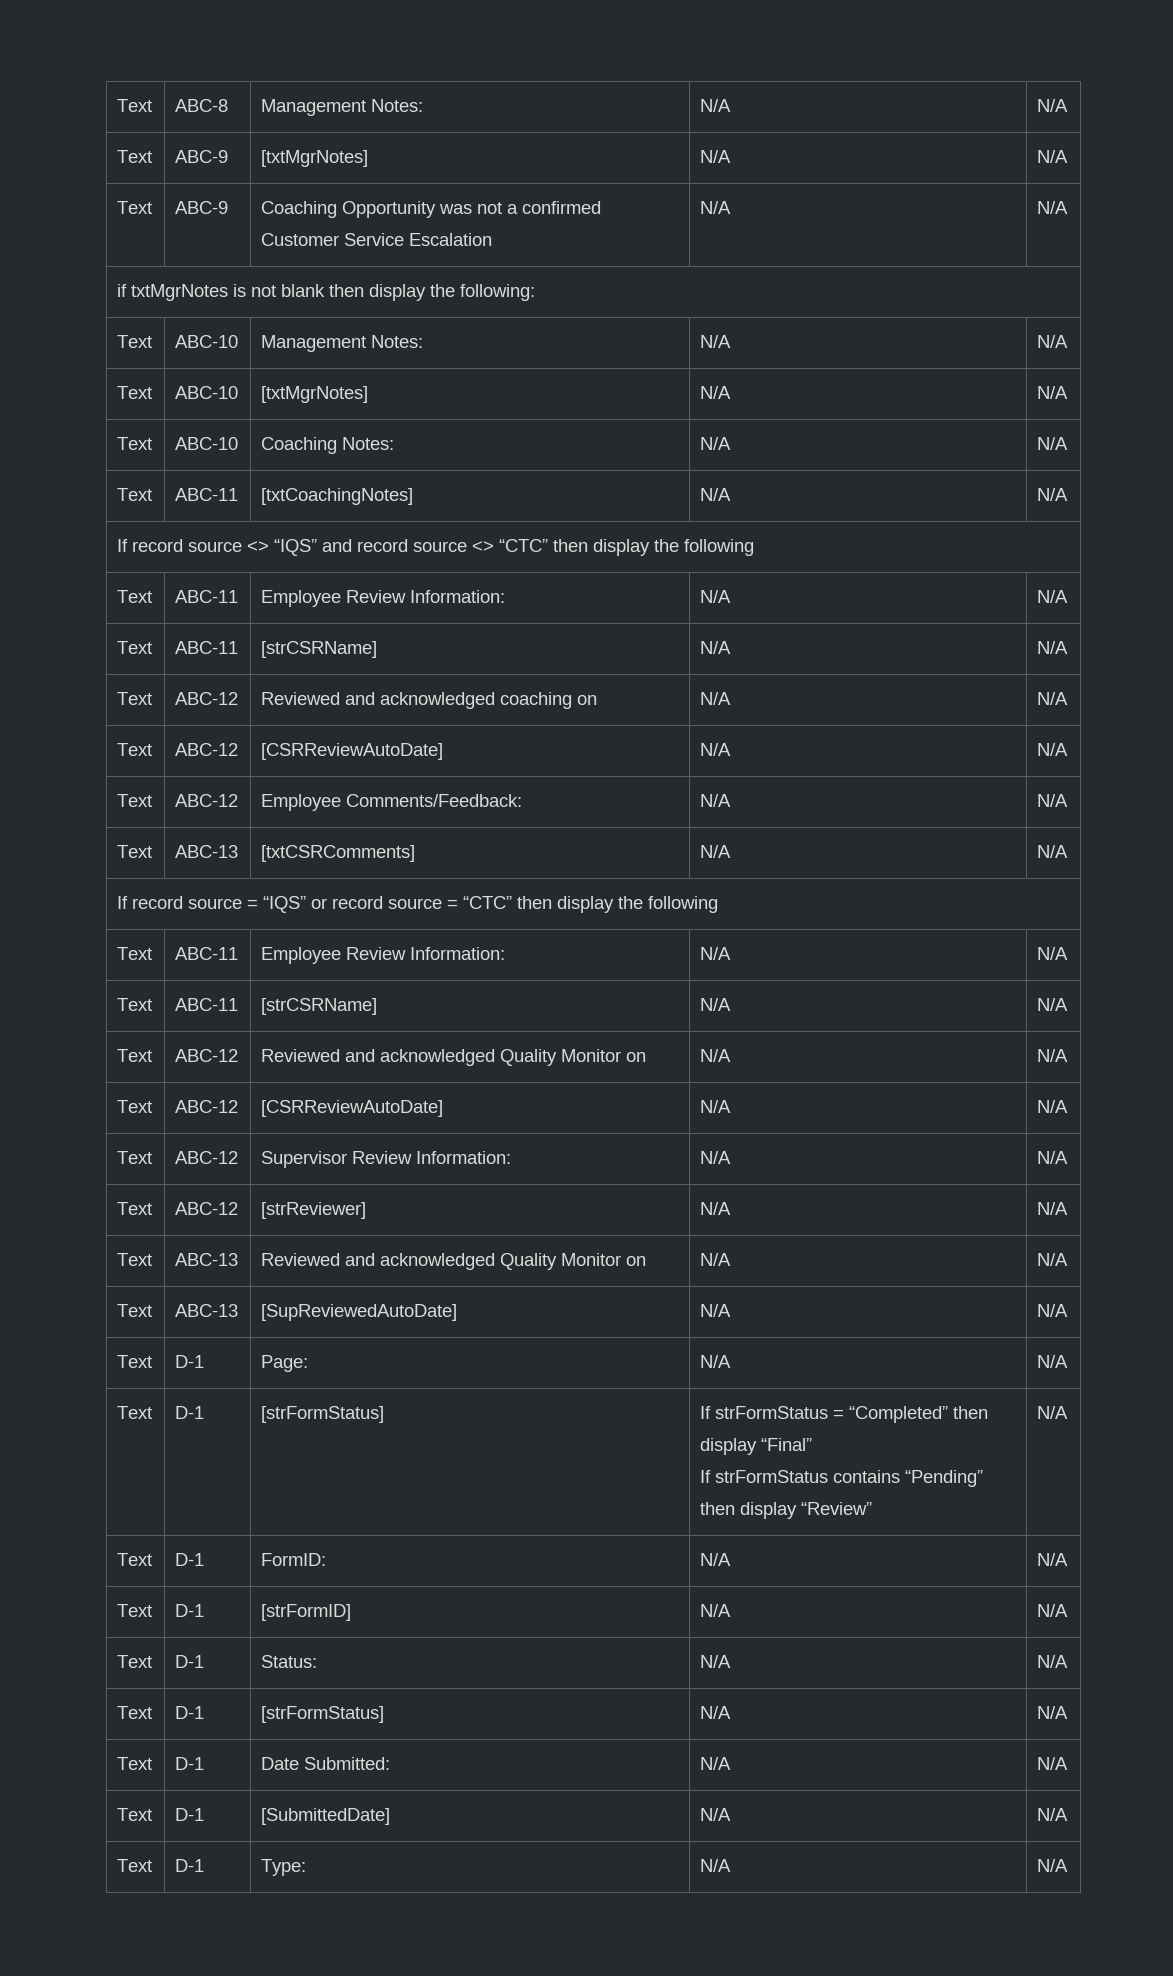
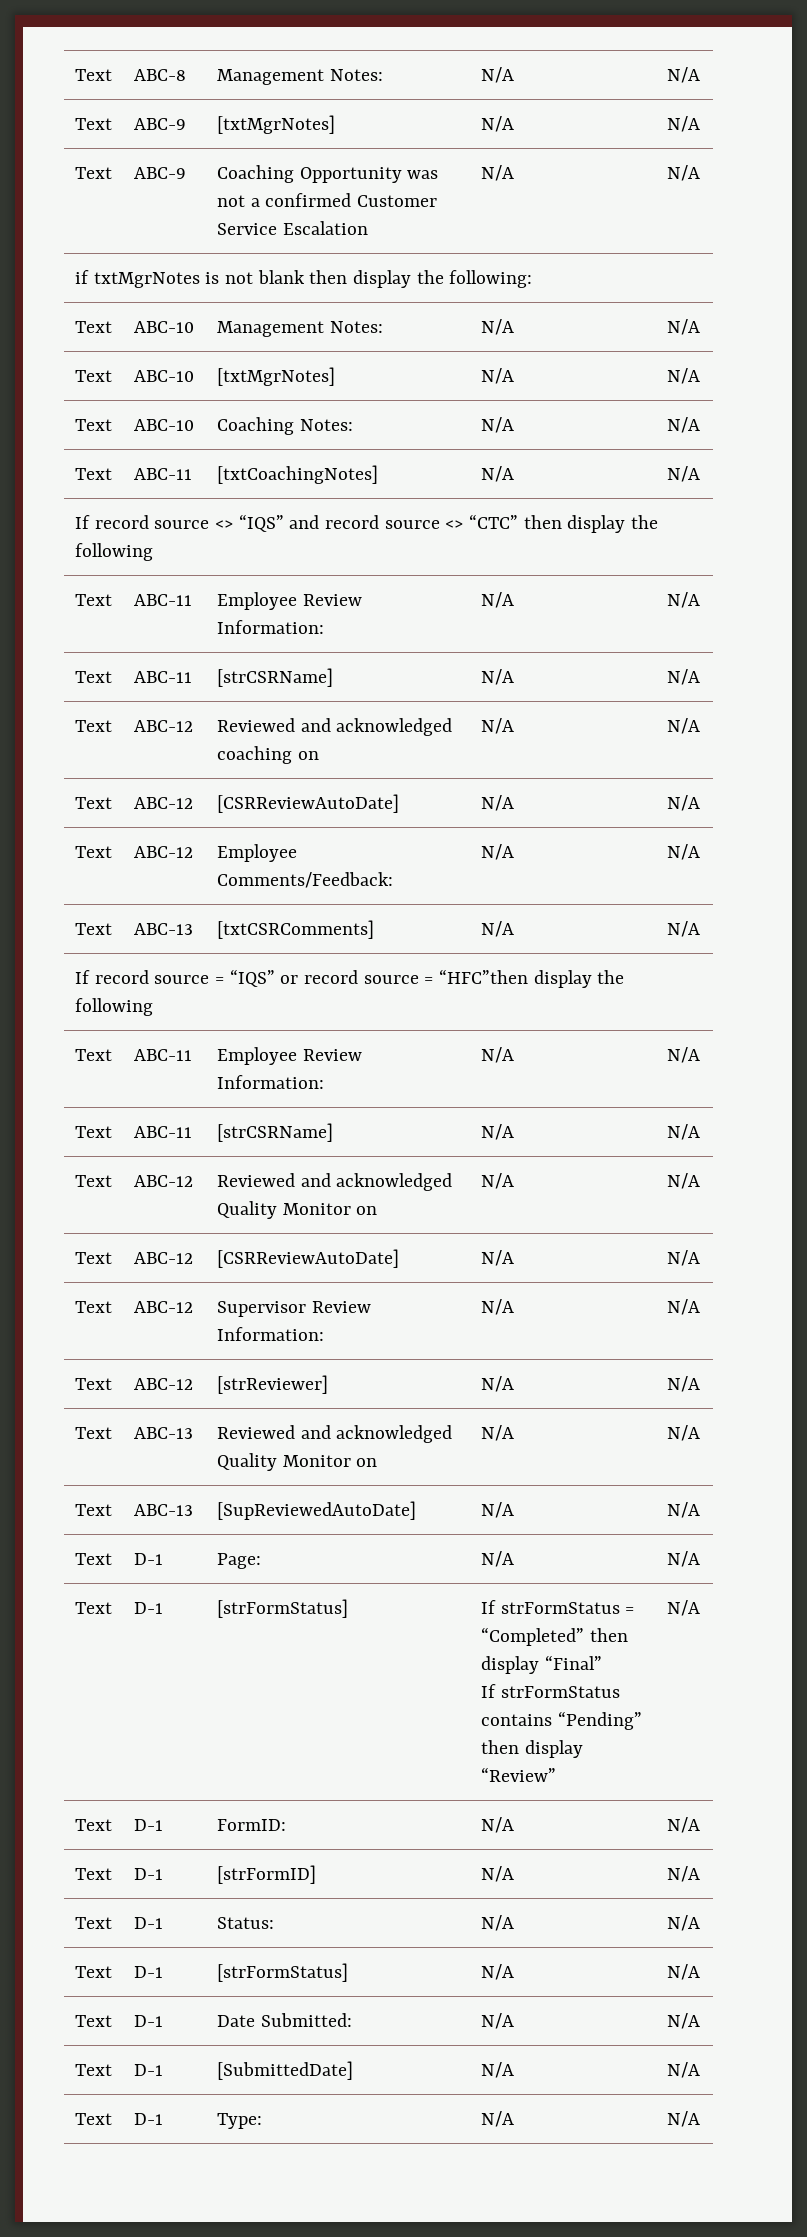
[463,896,553,909] “CTC” then -> [439,969,529,984] “HFC”then

